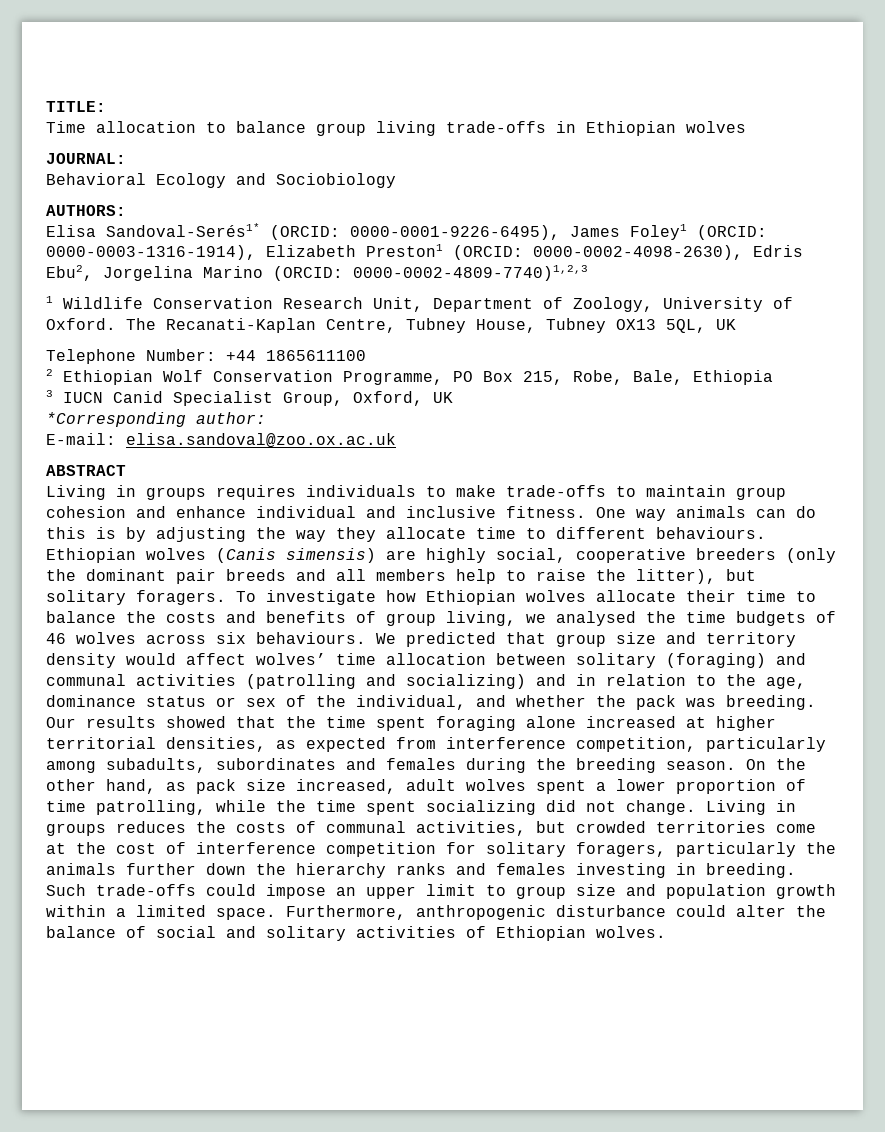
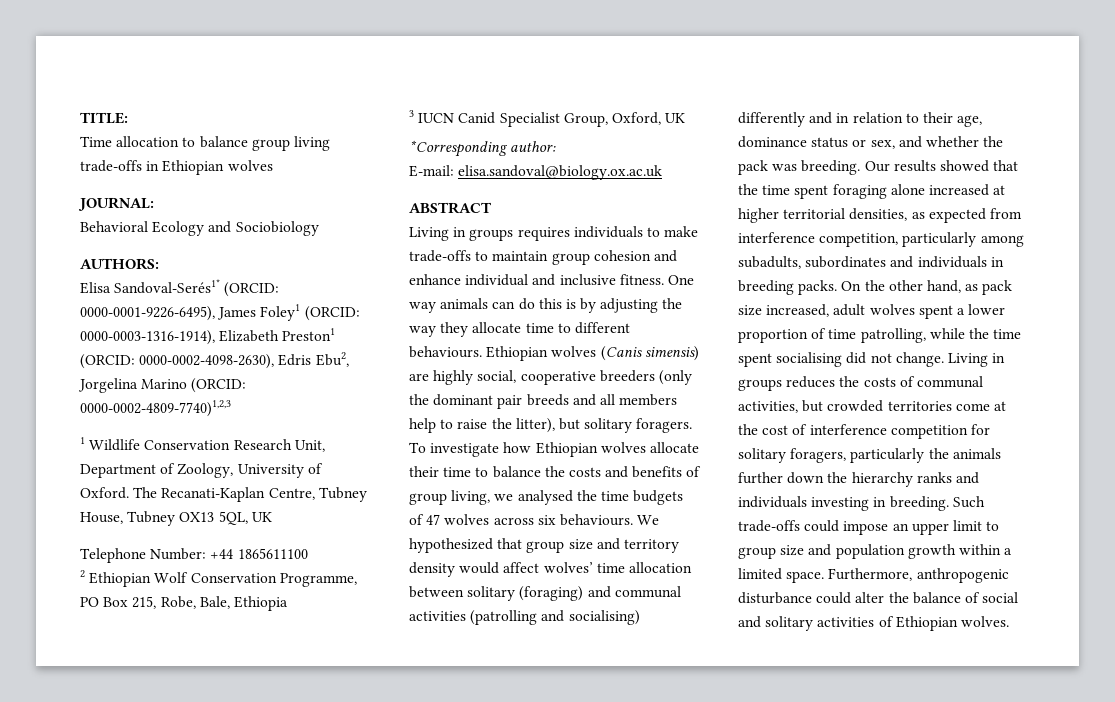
[126,433,396,448] elisa.sandoval@zoo.ox.ac.uk -> [458,165,663,180] elisa.sandoval@biology.ox.ac.uk
[46,633,66,644] 46 -> [426,514,441,525] 47
[406,632,496,647] predicted -> [409,538,493,553] hypothesized
[406,674,526,689] socializing) -> [568,610,640,625] [738,112,805,127] socialising) differently
[726,674,756,686] the -> [922,112,953,123] their
[246,695,466,710] sex of the individual, -> [870,140,895,149] sex,
[386,758,736,773] females during the breeding season. -> [917,256,1004,268] [738,280,838,295] individuals in breeding packs.
[426,800,536,815] socializing -> [776,352,843,367] socialising
[496,863,566,875] females -> [738,496,807,508] individuals

